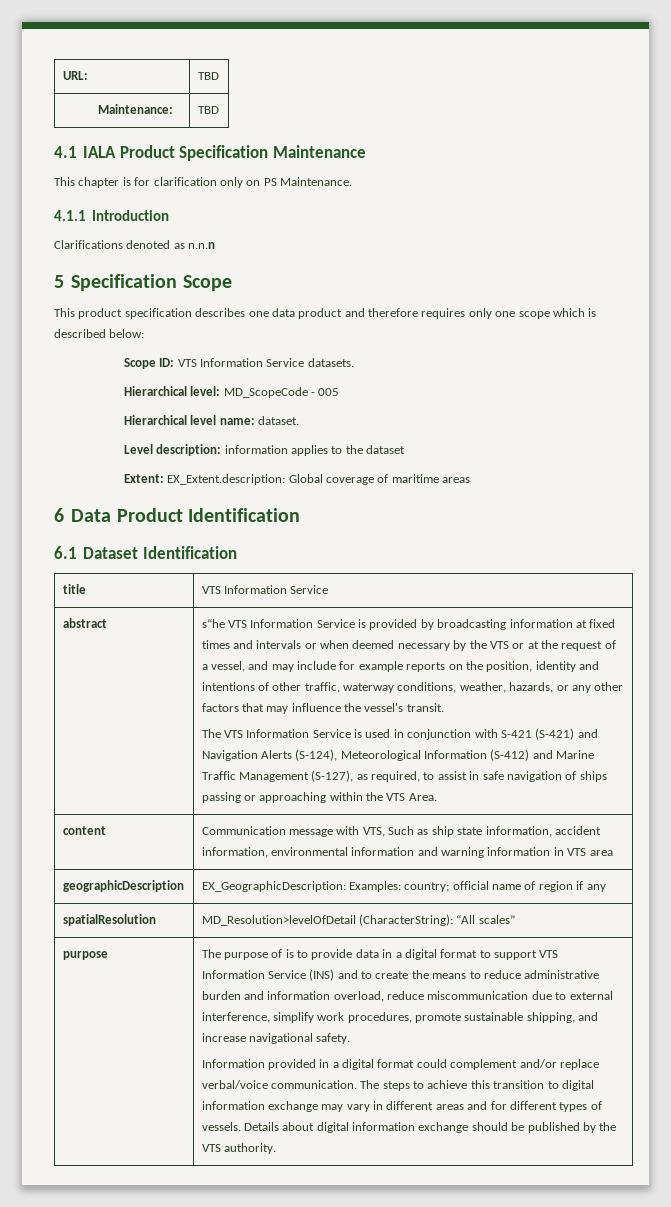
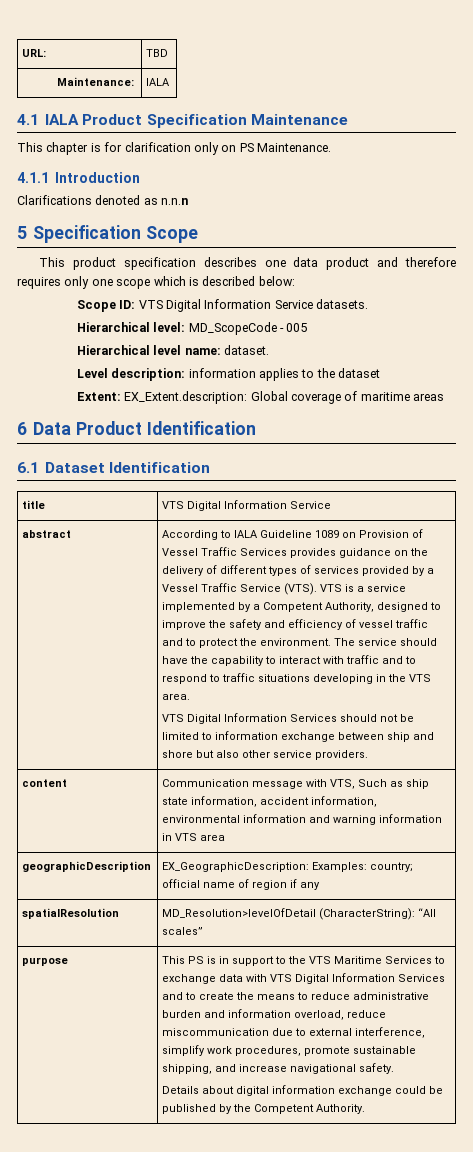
[197,106,219,114] TBD -> [146,78,171,86] IALA
(197, 363) none -> [165,299,201,312] Digital
(221, 590) none -> [187,501,222,511] Digital
[201,619,616,630] [201,640,616,651] [201,661,600,672] [201,682,624,693] [201,703,444,714] [201,728,598,740] [201,749,595,761] [201,770,607,782] [201,792,437,803] s“he VTS Information Service is provided by broadcasting information at fixed times and intervals or when deemed necessary by the VTS or at the request of a vessel, and may include for example reports on the position, identity and intentions of other traffic, waterway conditions, weather, hazards, or any other factors that may influence the vessel's transit. // The VTS Information Service is used in conjunction with S-421 (S-421) and Navigation Alerts (S-124), Meteorological Information (S-412) and Marine Traffic Management (S-127), as required, to assist in safe navigation of ships passing or approaching within the VTS Area. -> [162,529,424,540] [162,547,429,558] [162,565,435,576] [162,583,407,595] [162,602,442,612] [162,619,429,630] [162,638,438,648] [162,655,417,666] [162,673,432,684] [162,693,191,700] [162,713,415,724] [162,731,435,742] [162,750,369,760] According to IALA Guideline 1089 on Provision of Vessel Traffic Services provides guidance on the delivery of different types of services provided by a Vessel Traffic Service (VTS). VTS is a service implemented by a Competent Authority, designed to improve the safety and efficiency of vessel traffic and to protect the environment. The service should have the capability to interact with traffic and to respond to traffic situations developing in the VTS area. // VTS Digital Information Services should not be limited to information exchange between ship and shore but also other service providers.
[201,949,559,960] [201,969,335,981] The purpose of is to provide data in a digital format to support VTS Information Service (INS) -> [162,956,446,966] [162,973,446,984] This PS is in support to the VTS Maritime Services to exchange data with VTS Digital Information Services
[201,1059,599,1070] [201,1080,594,1091] [201,1101,602,1112] [201,1122,241,1131] Information provided in a digital format could complement and/or replace verbal/voice communication. The steps to achieve this transition to digital information exchange may vary in different areas and for different types of vessels. -> (395, 1068) none
[471,1122,508,1131] should -> [395,1086,427,1094] could
[201,1143,276,1154] VTS authority. -> [254,1104,366,1114] Competent Authority.

